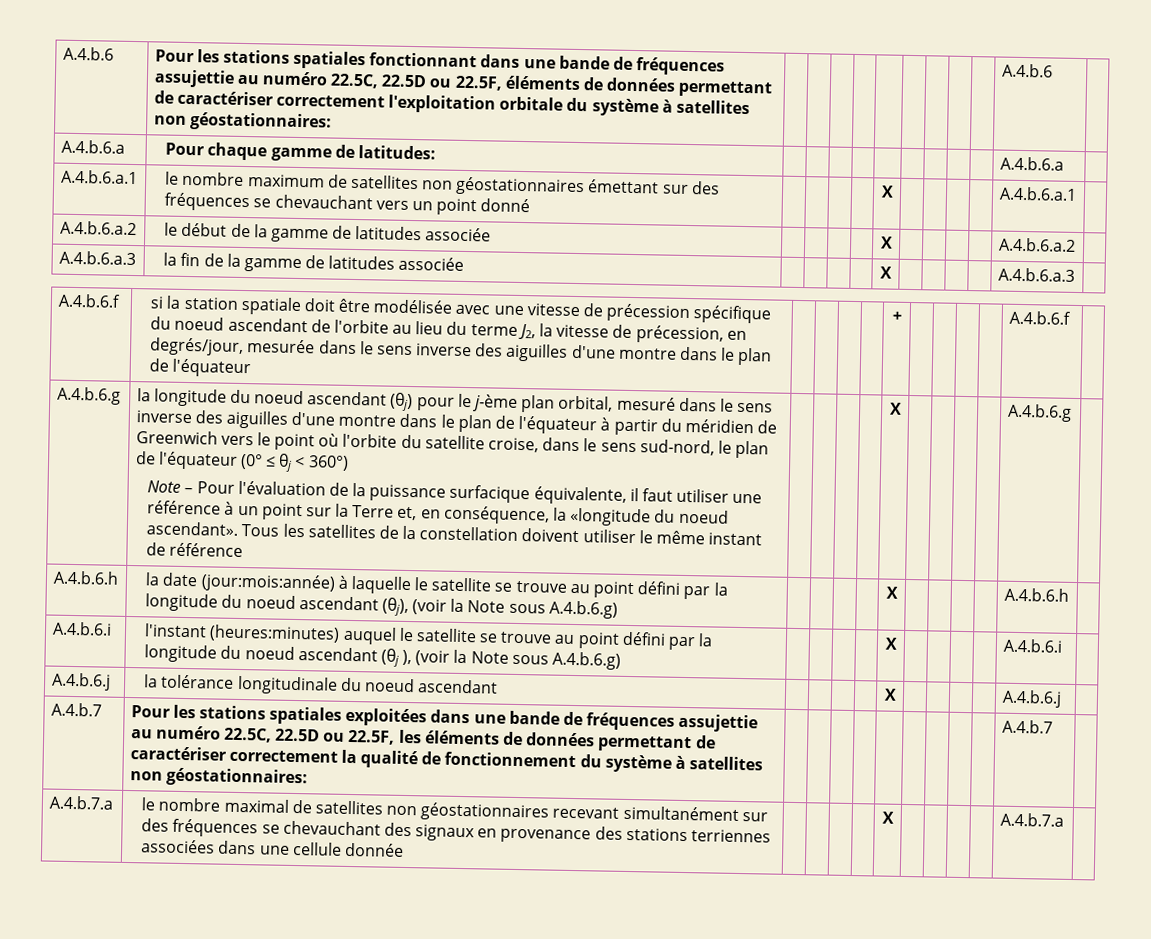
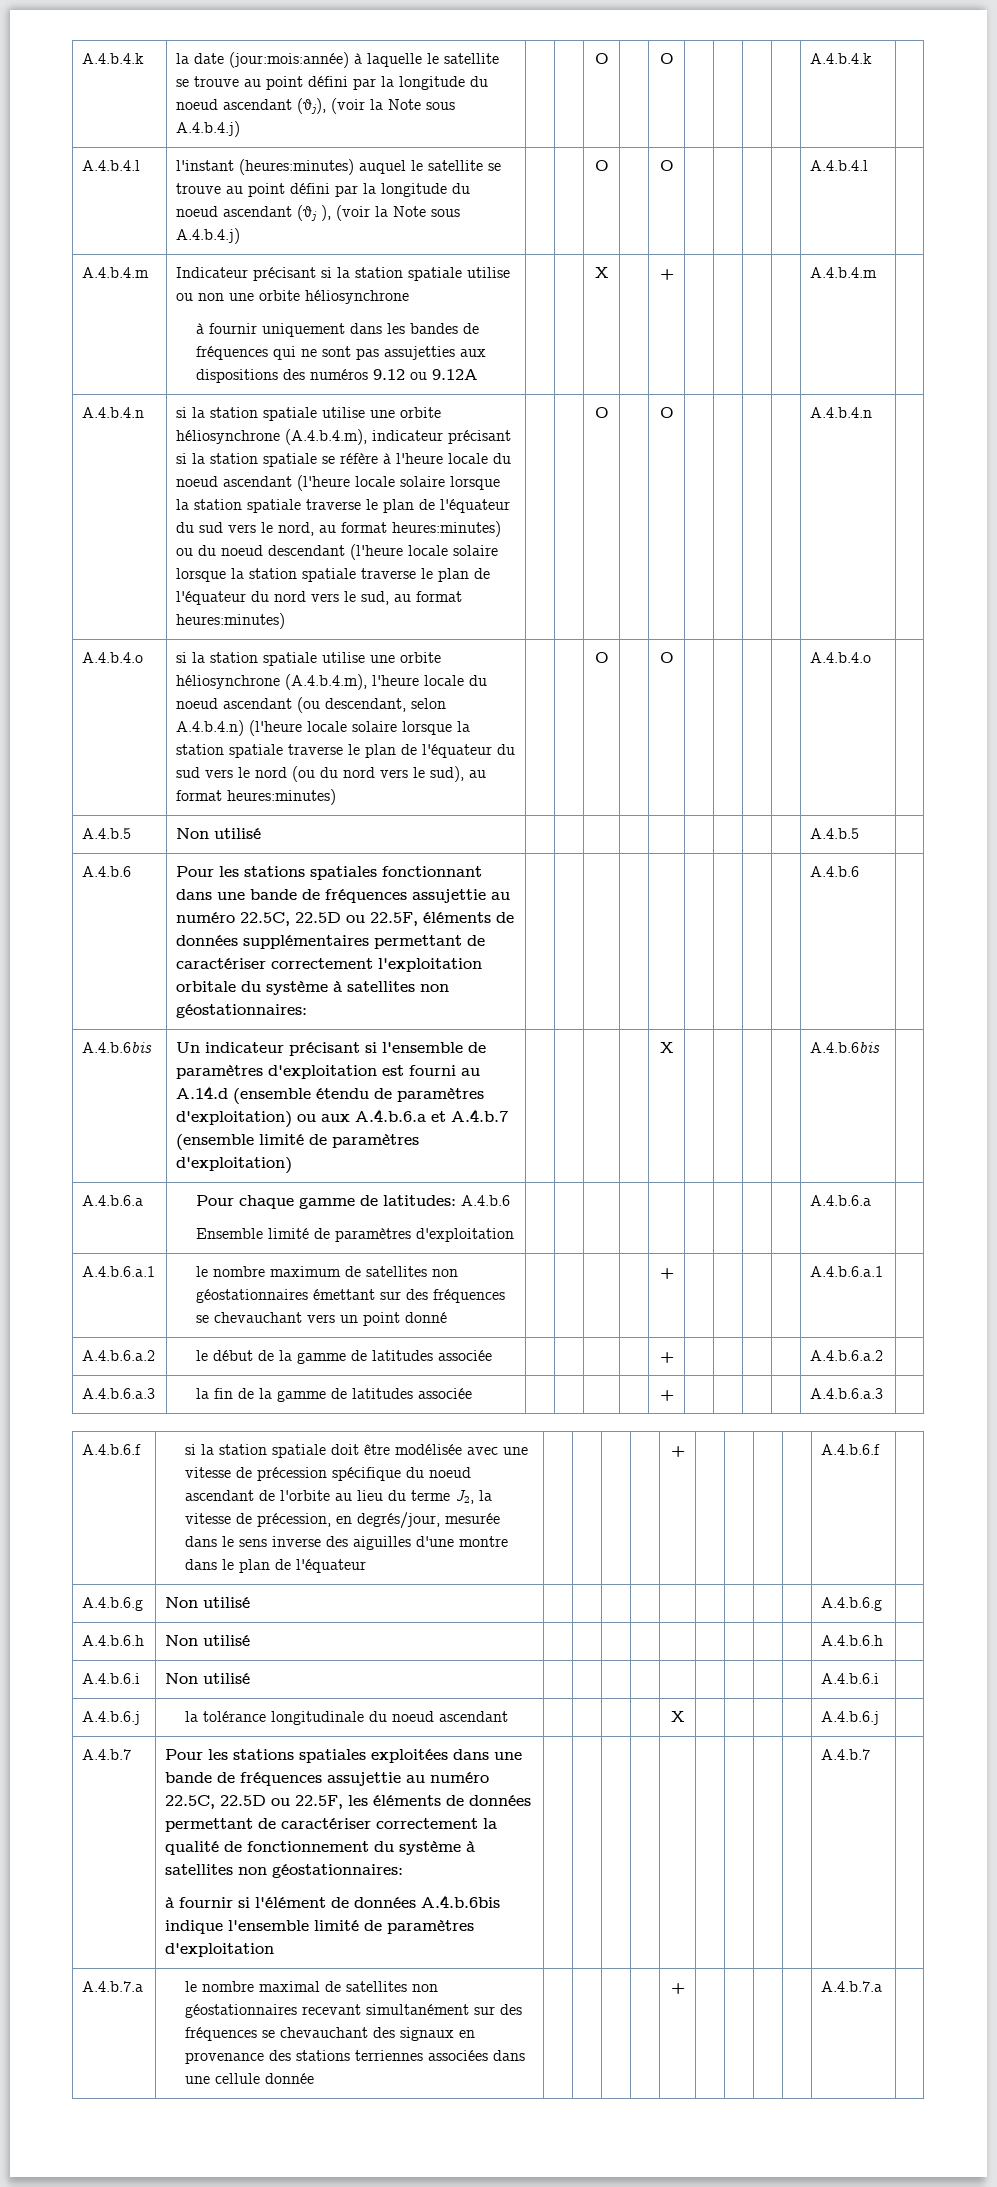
(62, 53) none -> [82,53,145,64] [176,52,500,68] [176,76,489,90] [176,98,456,114] [176,121,241,137] [594,53,609,64] [659,53,674,64] [810,53,873,64] [82,160,141,171] [176,159,502,175] [176,183,471,197] [176,205,461,221] [176,228,241,244] [594,160,609,171] [659,160,674,171] [810,160,869,171] [82,267,150,278] [176,267,511,281] [176,290,410,304] [195,323,479,337] [195,346,486,360] [195,369,478,383] [594,267,609,278] [659,269,674,280] [810,267,878,278] [82,407,145,418] [176,407,442,421] [176,429,512,445] [176,453,512,467] [176,475,501,491] [176,499,511,513] [176,521,502,537] [176,544,499,560] [176,568,491,582] [176,591,463,605] [176,613,286,629] [594,407,609,418] [659,407,674,418] [810,407,873,418] [82,652,144,663] [176,652,442,666] [176,674,488,690] [176,697,447,713] [176,720,471,736] [176,744,516,758] [176,766,487,782] [176,789,337,805] [594,652,609,663] [659,652,674,663] [810,652,872,663] [82,828,132,839] [176,828,262,839] [810,828,860,839] A.4.b.4.k | la date (jour:mois:année) à laquelle le satellite se trouve au point défini par la longitude du noeud ascendant (θj), (voir la Note sous A.4.b.4.j) | | | O | | O | | | | | A.4.b.4.k | // A.4.b.4.l | l'instant (heures:minutes) auquel le satellite se trouve au point défini par la longitude du noeud ascendant (θj ), (voir la Note sous A.4.b.4.j) | | | O | | O | | | | | A.4.b.4.l | // A.4.b.4.m | Indicateur précisant si la station spatiale utilise ou non une orbite héliosynchrone // à fournir uniquement dans les bandes de fréquences qui ne sont pas assujetties aux dispositions des numéros 9.12 ou 9.12A | | | X | | + | | | | | A.4.b.4.m | // A.4.b.4.n | si la station spatiale utilise une orbite héliosynchrone (A.4.b.4.m), indicateur précisant si la station spatiale se réfère à l'heure locale du noeud ascendant (l'heure locale solaire lorsque la station spatiale traverse le plan de l'équateur du sud vers le nord, au format heures:minutes) ou du noeud descendant (l'heure locale solaire lorsque la station spatiale traverse le plan de l'équateur du nord vers le sud, au format heures:minutes) | | | O | | O | | | | | A.4.b.4.n | // A.4.b.4.o | si la station spatiale utilise une orbite héliosynchrone (A.4.b.4.m), l'heure locale du noeud ascendant (ou descendant, selon A.4.b.4.n) (l'heure locale solaire lorsque la station spatiale traverse le plan de l'équateur du sud vers le nord (ou du nord vers le sud), au format heures:minutes) | | | O | | O | | | | | A.4.b.4.o | // A.4.b.5 | Non utilisé | | | | | | | | | | A.4.b.5 | //
(677, 84) none -> [243,935,370,949] supplémentaires
(1053, 70) none -> [82,1042,153,1053] [176,1042,487,1056] [176,1065,481,1079] [176,1086,485,1104] [176,1109,509,1128] [176,1134,420,1150] [176,1157,293,1174] [659,1042,674,1053] [810,1042,881,1053] // A.4.b.6bis | Un indicateur précisant si l'ensemble de paramètres d'exploitation est fourni au A.14.d (ensemble étendu de paramètres d'exploitation) ou aux A.4.b.6.a et A.4.b.7 (ensemble limité de paramètres d'exploitation) | | | | | X | | | | | A.4.b.6bis |
(436, 152) none -> [460,1195,510,1206] [195,1228,514,1242] A.4.b.6 // Ensemble limité de paramètres d'exploitation
[880,185,894,198] X -> [659,1268,674,1279] +
[880,236,893,249] X -> [659,1352,674,1363] +
[879,266,892,279] X -> [659,1390,674,1401] +
[136,388,774,413] [135,410,778,436] [135,430,770,459] [135,451,349,472] [147,480,763,505] [147,500,729,527] [146,521,763,546] [146,542,244,558] [889,402,902,415] [1006,403,1072,422] [52,570,119,585] [145,572,728,600] [145,593,618,619] [885,586,898,599] [1003,587,1069,602] [51,621,112,636] [144,623,714,651] [144,644,622,670] [884,637,898,650] la longitude du noeud ascendant (θj) pour le j-ème plan orbital, mesuré dans le sens inverse des aiguilles d'une montre dans le plan de l'équateur à partir du méridien de Greenwich vers le point où l'orbite du satellite croise, dans le sens sud-nord, le plan de l'équateur (0° ≤ θj < 360°) // Note – Pour l'évaluation de la puissance surfacique équivalente, il faut utiliser une référence à un point sur la Terre et, en conséquence, la «longitude du noeud ascendant». Tous les satellites de la constellation doivent utiliser le même instant de référence | | | | | X | | | | | A.4.b.6.g | // A.4.b.6.h | la date (jour:mois:année) à laquelle le satellite se trouve au point défini par la longitude du noeud ascendant (θj), (voir la Note sous A.4.b.6.g) | | | | | X | | | | | A.4.b.6.h | // A.4.b.6.i | l'instant (heures:minutes) auquel le satellite se trouve au point défini par la longitude du noeud ascendant (θj ), (voir la Note sous A.4.b.6.g) | | | | | X -> [165,1597,251,1608] [821,1597,883,1611] [82,1635,145,1646] [165,1635,251,1646] [821,1635,884,1646] [82,1673,141,1684] [165,1673,251,1684] Non utilisé | | | | | | | | | | A.4.b.6.g | // A.4.b.6.h | Non utilisé | | | | | | | | | | A.4.b.6.h | // A.4.b.6.i | Non utilisé | | | | |
(308, 777) none -> [165,1895,501,1908] [165,1920,475,1934] [165,1943,275,1957] // à fournir si l'élément de données A.4.b.6bis indique l'ensemble limité de paramètres d'exploitation
[881,811,894,824] X -> [670,1983,685,1994] +

